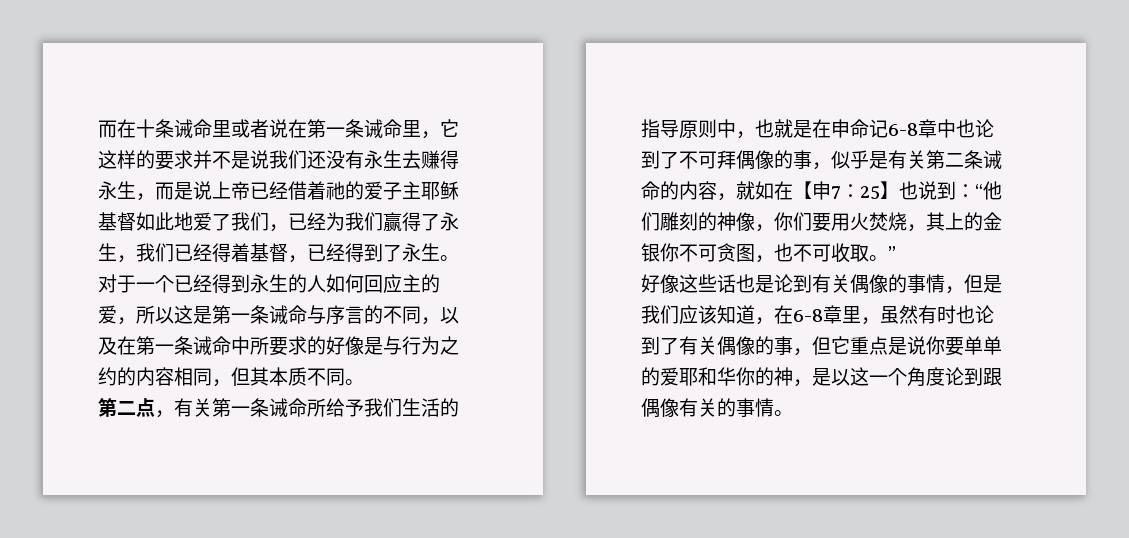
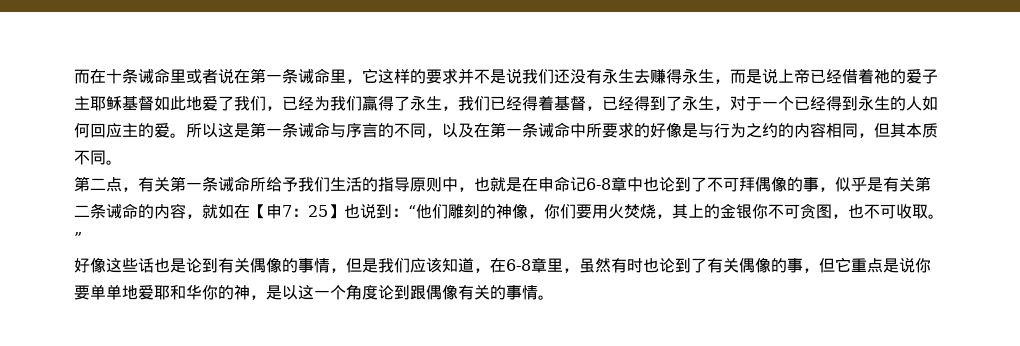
[440,255,459,261] 。 -> [714,106,730,111] ，
[117,317,136,325] ， -> [170,133,186,138] 。
[641,367,660,386] 的 -> [122,285,138,300] 地

